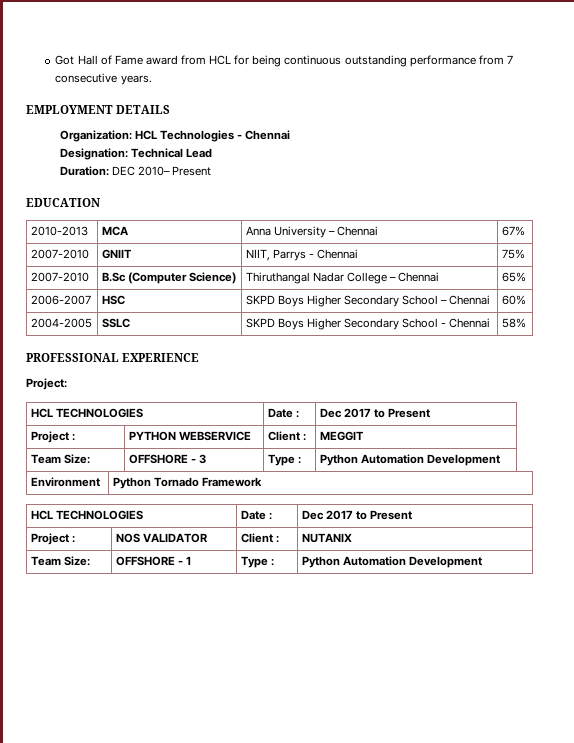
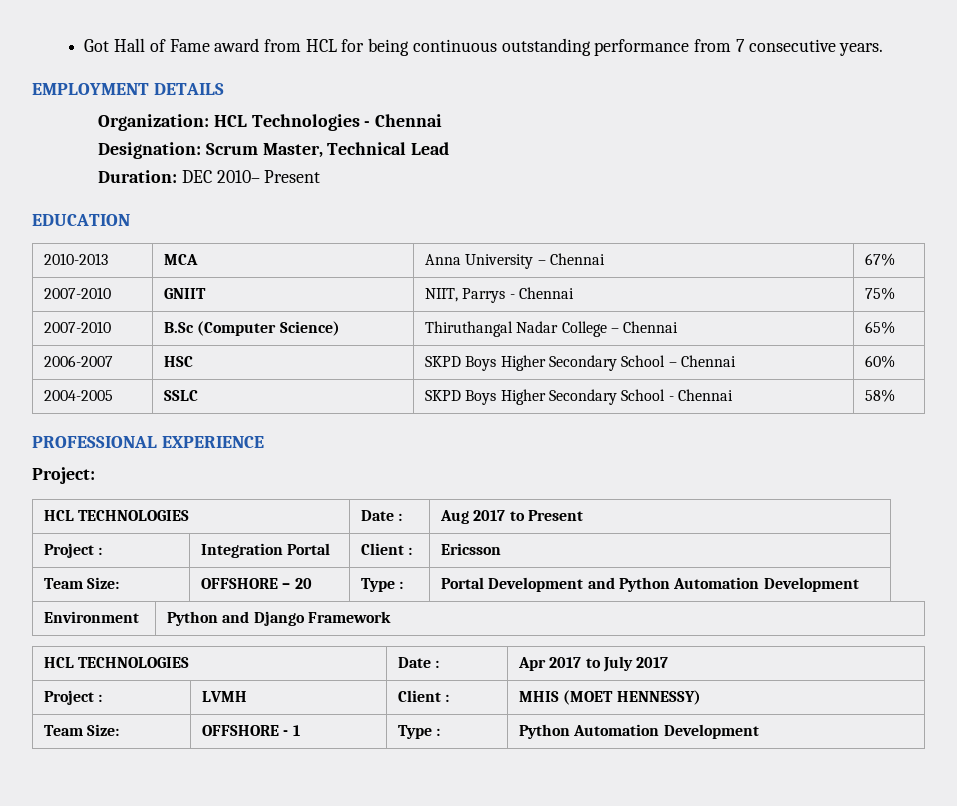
(128, 154) none -> [206,143,323,158] Scrum Master,
[319,408,430,418] [30,431,75,443] [128,431,251,441] [267,431,306,441] [319,431,364,441] [30,454,90,464] [128,454,206,464] [267,454,301,466] Dec 2017 to Present // Project : | PYTHON WEBSERVICE | Client : | MEGGIT // Team Size: | OFFSHORE - 3 | Type : | -> [440,510,584,524] [44,543,103,558] [201,543,331,558] [361,543,413,555] [441,543,502,555] [44,577,120,589] [201,578,312,589] [361,578,404,592] [441,577,615,592] Aug 2017 to Present // Project : | Integration Portal | Client : | Ericsson // Team Size: | OFFSHORE – 20 | Type : | Portal Development and
[153,477,199,487] Tornado -> [222,611,305,626] and Django
[301,510,412,520] [30,533,75,545] [115,533,208,543] [240,533,279,543] [301,533,352,543] Dec 2017 to Present // Project : | NOS VALIDATOR | Client : | NUTANIX -> [518,656,669,672] [44,690,103,705] [202,691,248,702] [398,690,450,702] [519,690,701,705] Apr 2017 to July 2017 // Project : | LVMH | Client : | MHIS (MOET HENNESSY)

